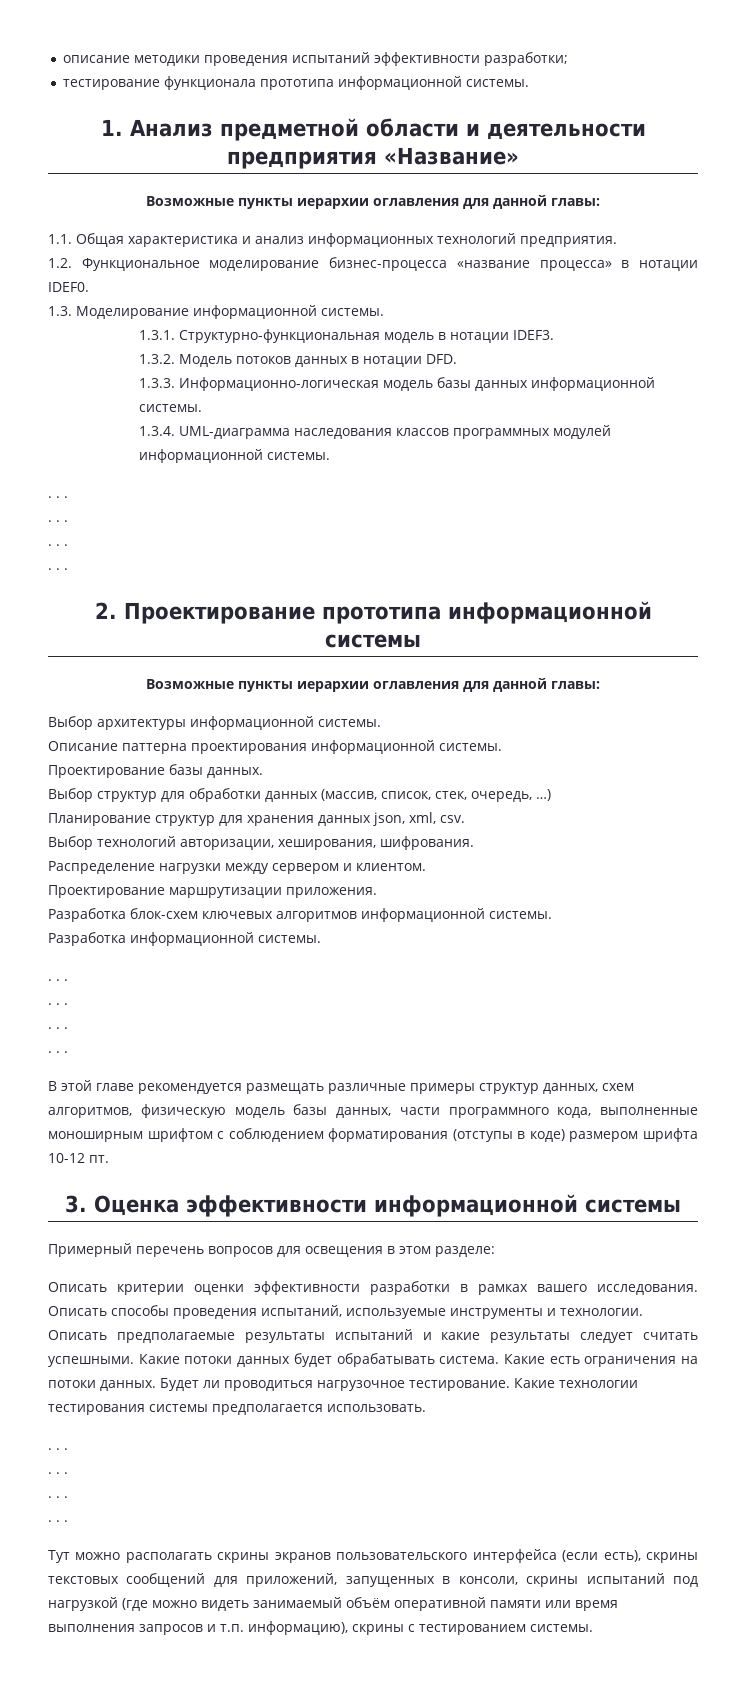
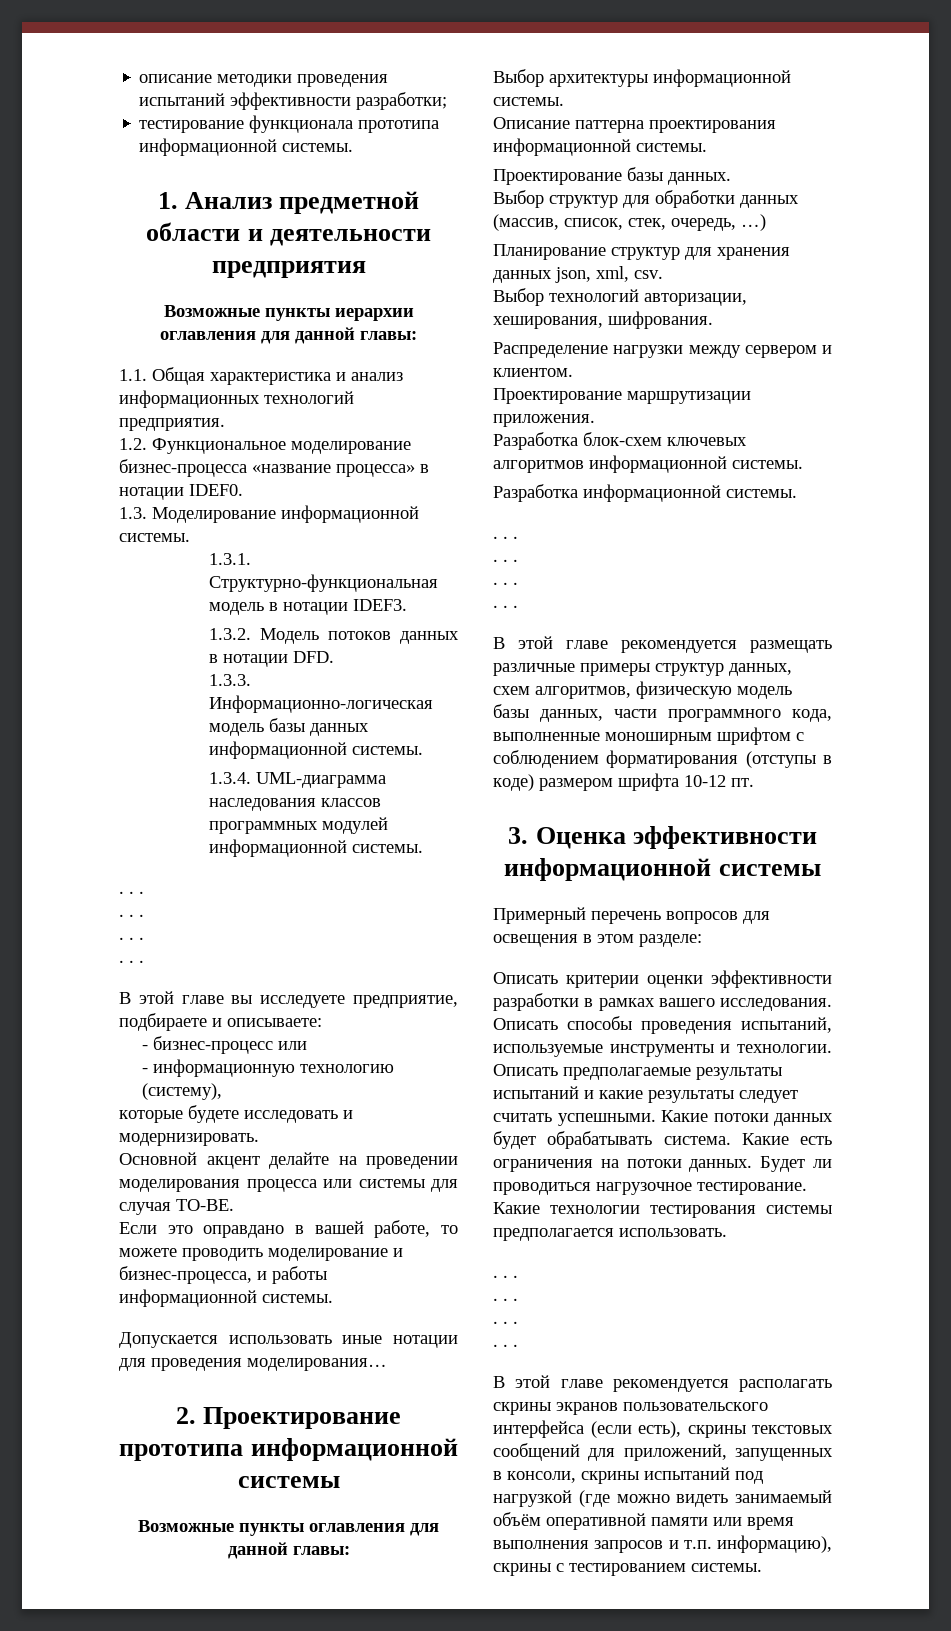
[384,147,519,165] «Название» -> (366, 269) none
(68, 569) none -> [119,991,458,1008] [119,1013,322,1031] [141,1036,307,1054] [141,1059,394,1077] [141,1083,222,1100] [119,1105,353,1123] [119,1133,259,1146] [119,1152,458,1169] [119,1179,458,1192] [119,1199,234,1215] [119,1220,458,1238] [119,1248,403,1261] [119,1266,327,1284] [119,1289,333,1307] [119,1332,459,1348] [119,1358,387,1371] // В этой главе вы исследуете предприятие, подбираете и описываете: // - бизнес-процесс или // - информационную технологию (систему), // которые будете исследовать и модернизировать. // Основной акцент делайте на проведении моделирования процесса или системы для случая TO-BE. // Если это оправдано в вашей работе, то можете проводить моделирование и бизнес-процесса, и работы информационной системы. // Допускается использовать иные нотации для проведения моделирования…
[297,681,369,692] иерархии -> (304, 1529) none
[48,1550,121,1563] Тут можно -> [493,1375,729,1392] В этой главе рекомендуется

